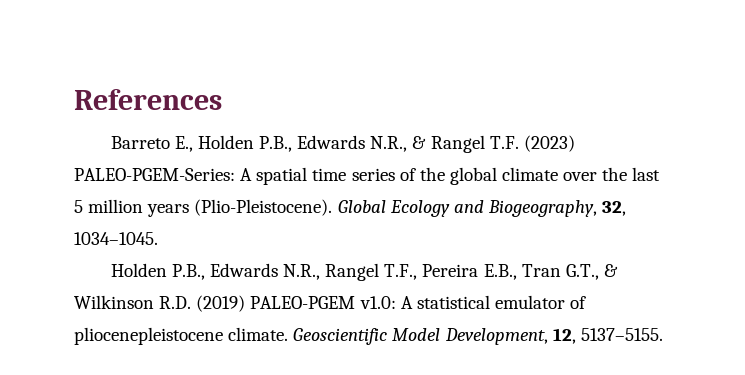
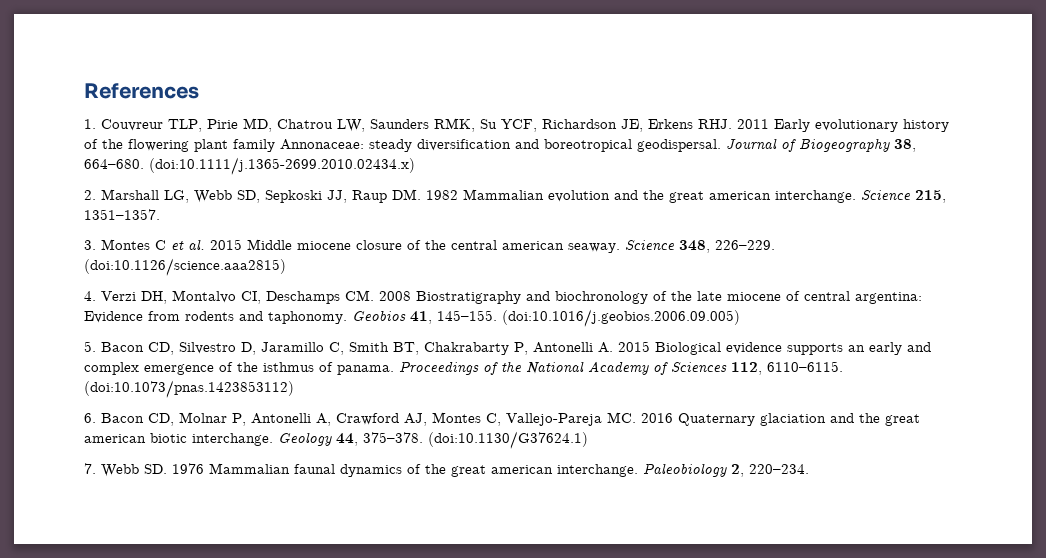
[110,135,575,153] [74,167,661,185] [74,199,627,217] [74,232,158,245] [110,263,618,281] [74,295,587,312] [74,327,663,345] Barreto E., Holden P.B., Edwards N.R., & Rangel T.F. (2023) PALEO-PGEM-Series: A spatial time series of the global climate over the last 5 million years (Plio-Pleistocene). Global Ecology and Biogeography, 32, 1034–1045. // Holden P.B., Edwards N.R., Rangel T.F., Pereira E.B., Tran G.T., & Wilkinson R.D. (2019) PALEO-PGEM v1.0: A statistical emulator of pliocenepleistocene climate. Geoscientific Model Development, 12, 5137–5155. -> [84,118,949,132] [84,138,916,152] [84,157,415,175] [84,189,946,203] [84,209,160,220] [84,239,775,253] [84,258,286,276] [84,290,922,304] [84,309,740,327] [84,341,931,355] [84,361,843,375] [84,380,294,398] [84,412,920,426] [84,431,588,449] [84,463,809,477] 1. Couvreur TLP, Pirie MD, Chatrou LW, Saunders RMK, Su YCF, Richardson JE, Erkens RHJ. 2011 Early evolutionary history of the flowering plant family Annonaceae: steady diversification and boreotropical geodispersal. Journal of Biogeography 38, 664–680. (doi:10.1111/j.1365-2699.2010.02434.x) // 2. Marshall LG, Webb SD, Sepkoski JJ, Raup DM. 1982 Mammalian evolution and the great american interchange. Science 215, 1351–1357. // 3. Montes C et al. 2015 Middle miocene closure of the central american seaway. Science 348, 226–229. (doi:10.1126/science.aaa2815) // 4. Verzi DH, Montalvo CI, Deschamps CM. 2008 Biostratigraphy and biochronology of the late miocene of central argentina: Evidence from rodents and taphonomy. Geobios 41, 145–155. (doi:10.1016/j.geobios.2006.09.005) // 5. Bacon CD, Silvestro D, Jaramillo C, Smith BT, Chakrabarty P, Antonelli A. 2015 Biological evidence supports an early and complex emergence of the isthmus of panama. Proceedings of the National Academy of Sciences 112, 6110–6115. (doi:10.1073/pnas.1423853112) // 6. Bacon CD, Molnar P, Antonelli A, Crawford AJ, Montes C, Vallejo-Pareja MC. 2016 Quaternary glaciation and the great american biotic interchange. Geology 44, 375–378. (doi:10.1130/G37624.1) // 7. Webb SD. 1976 Mammalian faunal dynamics of the great american interchange. Paleobiology 2, 220–234.

